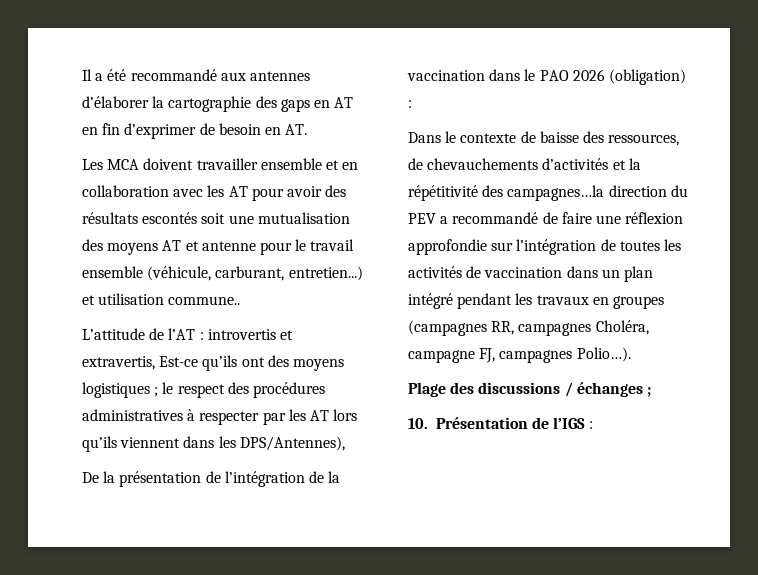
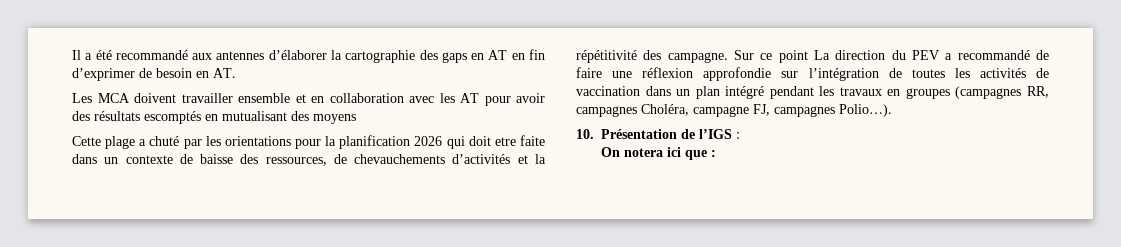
[142,212,350,224] [82,239,355,255] [82,266,363,281] [82,293,241,305] [82,328,293,340] [82,355,344,371] [82,382,325,398] [82,409,358,425] [82,436,345,452] [82,471,341,487] [407,69,686,85] [408,100,412,108] [408,131,457,143] escontés soit une mutualisation des moyens AT et antenne pour le travail ensemble (véhicule, carburant, entretien...) et utilisation commune.. // L’attitude de l’AT : introvertis et extravertis, Est-ce qu’ils ont des moyens logistiques ; le respect des procédures administratives à respecter par les AT lors qu’ils viennent dans les DPS/Antennes), // De la présentation de l’intégration de la vaccination dans le PAO 2026 (obligation) : // Dans le -> [144,111,356,124] [72,135,546,149] [72,154,119,164] escomptés en mutualisant des moyens // Cette plage a chuté par les orientations pour la planification 2026 qui doit etre faite dans un
[507,185,605,201] campagnes…la -> [667,50,830,63] campagne. Sur ce point La
[408,382,651,397] // Plage des discussions / échanges ; -> (892, 110) none
(594, 425) none -> [600,147,716,160] // On notera ici que :

